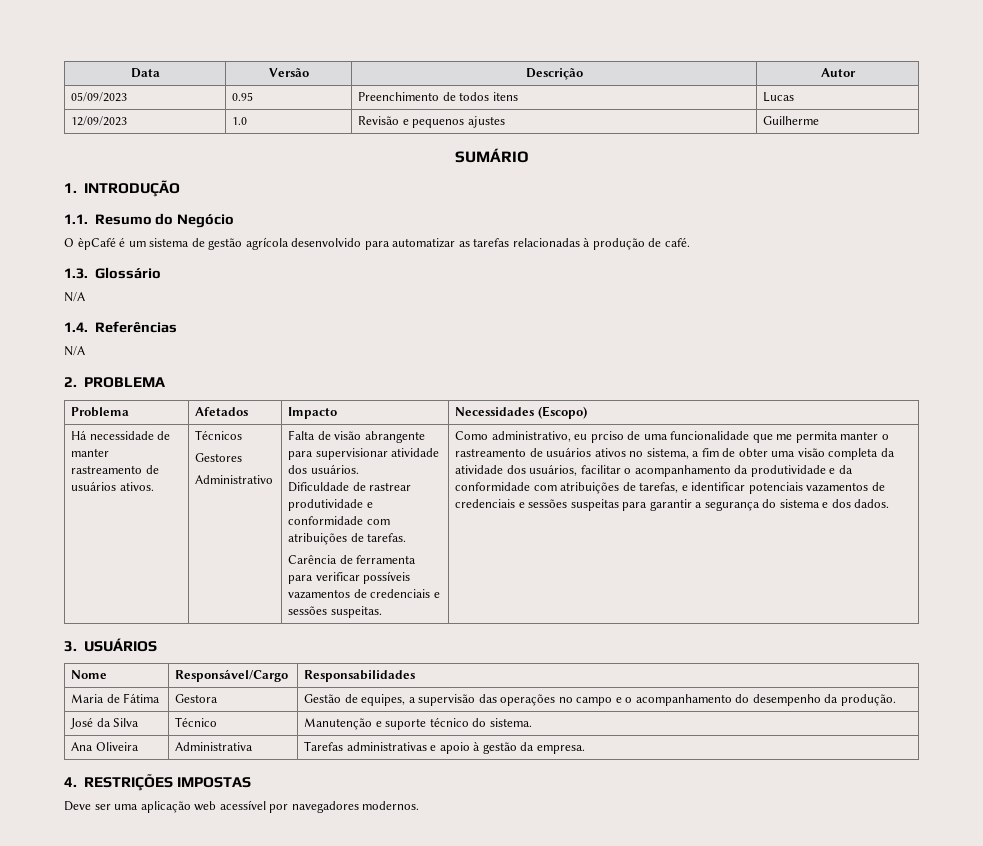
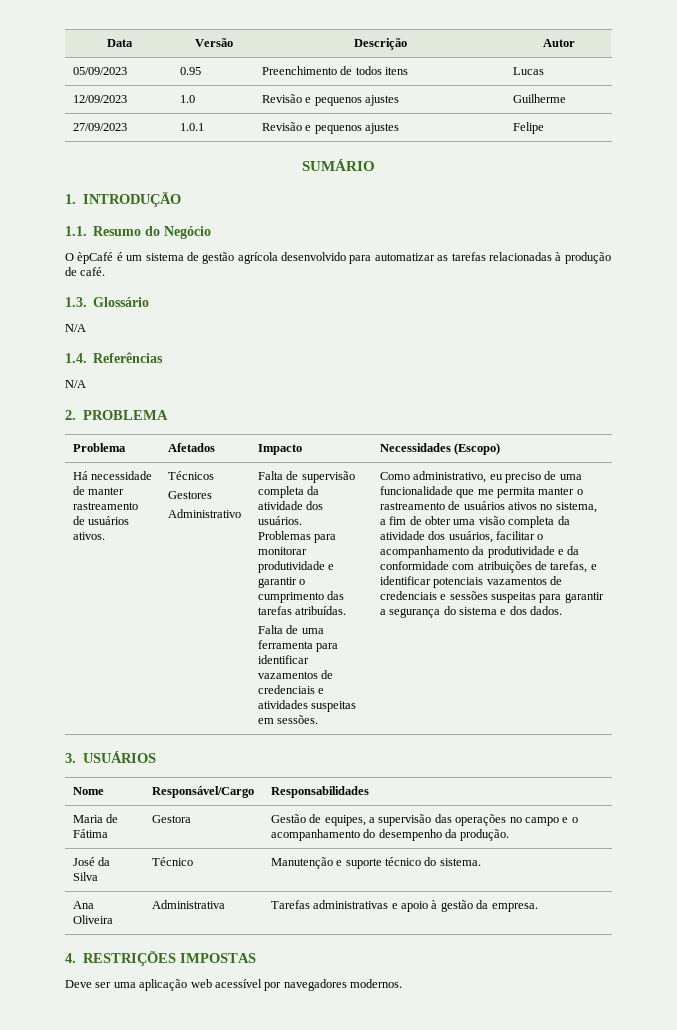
(820, 120) none -> [72,123,127,131] [179,123,204,131] [261,122,400,134] [512,122,544,134] // 27/09/2023 | 1.0.1 | Revisão e pequenos ajustes | Felipe
[334,431,425,443] [288,448,388,460] visão abrangente para supervisionar -> [301,471,355,483] [257,486,320,498] supervisão completa da
[288,482,412,492] [288,499,373,511] [288,516,390,525] [288,533,407,545] [288,555,417,564] [288,571,411,584] [288,589,440,599] [288,606,382,618] Dificuldade de rastrear produtividade e conformidade com atribuições de tarefas. // Carência de ferramenta para verificar possíveis vazamentos de credenciais e sessões suspeitas. -> [257,531,337,543] [257,547,307,555] [257,561,335,573] [257,577,306,588] [257,591,345,603] [257,606,347,615] [257,625,324,634] [257,640,339,652] [257,655,309,664] [257,670,334,679] [257,685,325,694] [257,700,357,712] [257,715,319,724] Problemas para monitorar produtividade e garantir o cumprimento das tarefas atribuídas. // Falta de uma ferramenta para identificar vazamentos de credenciais e atividades suspeitas em sessões.
[590,431,624,443] prciso -> [505,472,542,483] preciso

